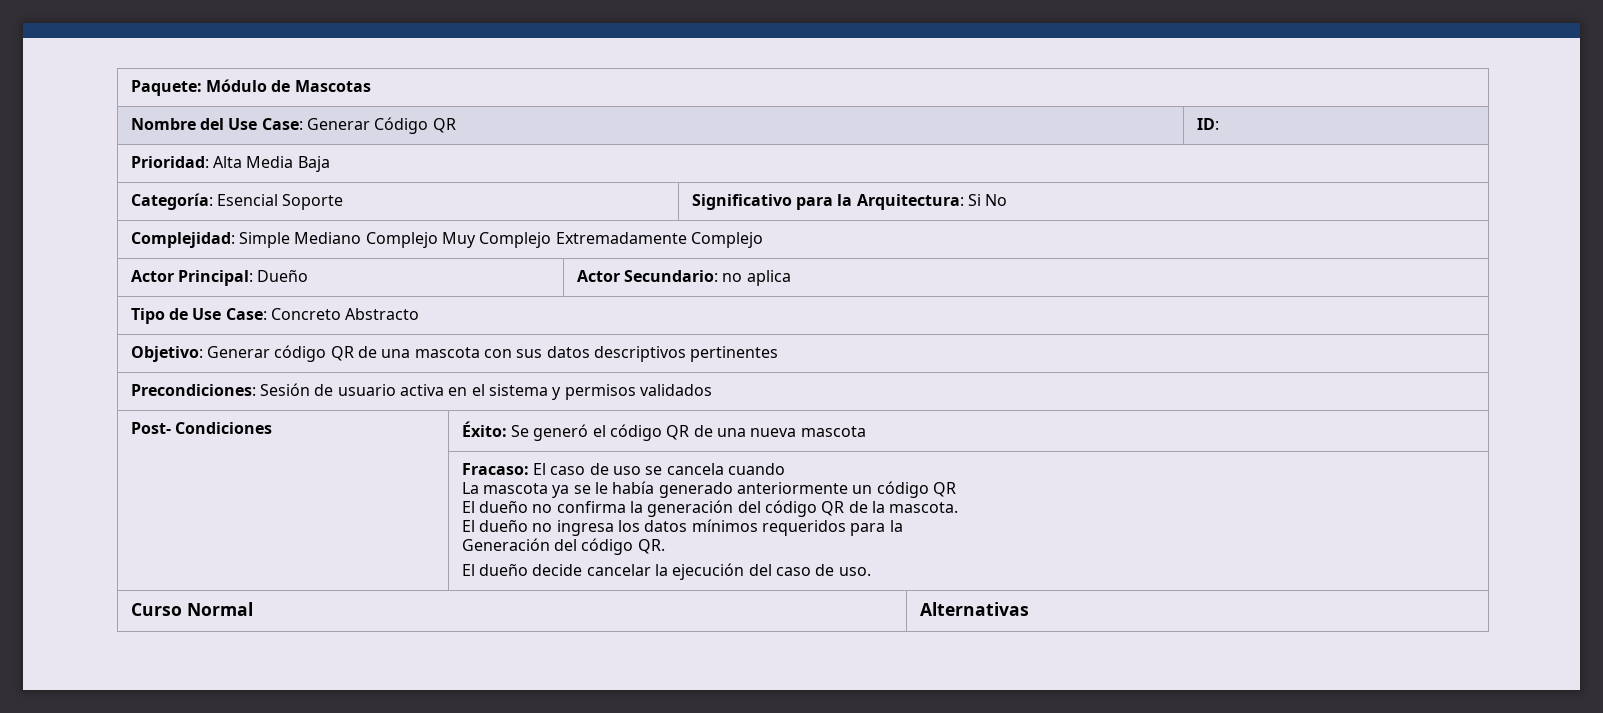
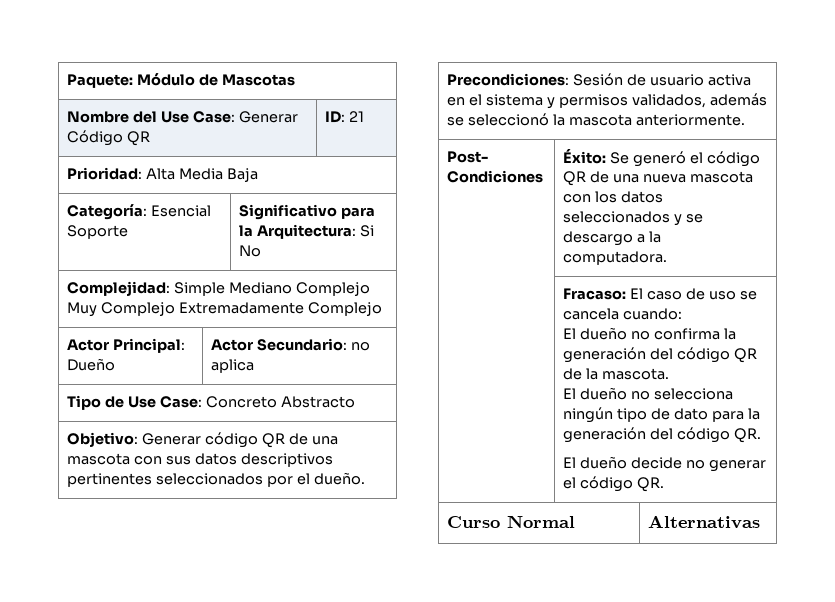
(1219, 124) none -> [348,111,364,122] 21
(779, 354) none -> [155,472,365,487] seleccionados por el dueño.
[639,384,712,396] validados -> [631,93,767,108] [447,113,745,126] validados, además se seleccionó la mascota anteriormente.
(866, 431) none -> [563,191,663,203] [563,211,703,226] [563,231,661,246] [563,251,668,265] con los datos seleccionados y se descargo a la computadora.
[727,463,785,475] [461,481,956,498] cuando // La mascota ya se le había generado anteriormente un código QR -> [622,308,682,320] cuando:
[556,519,903,536] [461,538,550,551] ingresa los datos mínimos requeridos para la // Generación -> [653,388,733,400] [563,407,760,423] [563,427,647,443] selecciona ningún tipo de dato para la generación
[586,563,871,580] cancelar la ejecución del caso de uso. -> [685,460,766,472] [563,476,664,492] no generar el código QR.

